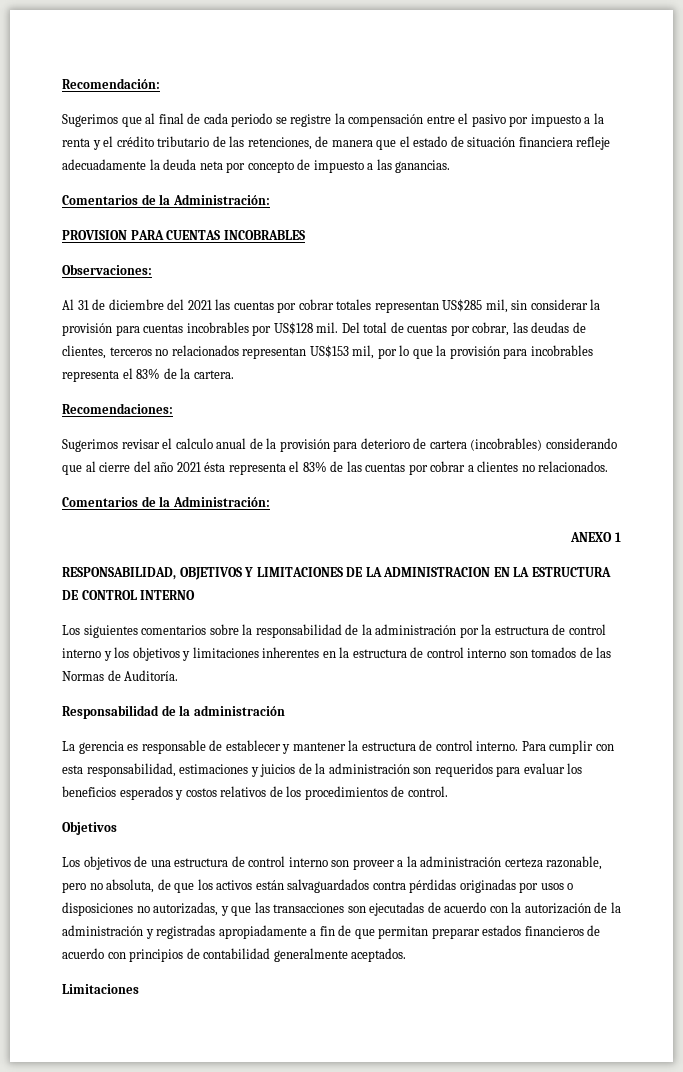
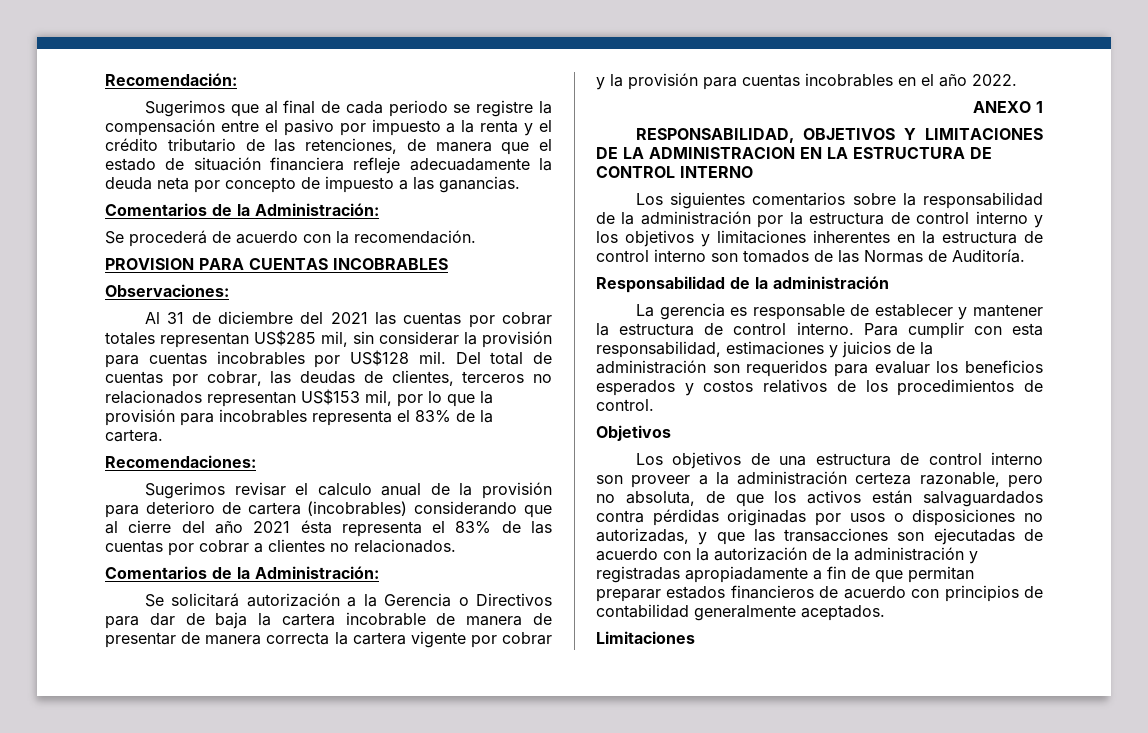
(270, 199) none -> [105,230,476,247] // Se procederá de acuerdo con la recomendación.
(270, 501) none -> [145,593,552,607] [105,612,552,629] [105,631,552,648] [596,73,1017,90] // Se solicitará autorización a la Gerencia o Directivos para dar de baja la cartera incobrable de manera de presentar de manera correcta la cartera vigente por cobrar y la provisión para cuentas incobrables en el año 2022.

